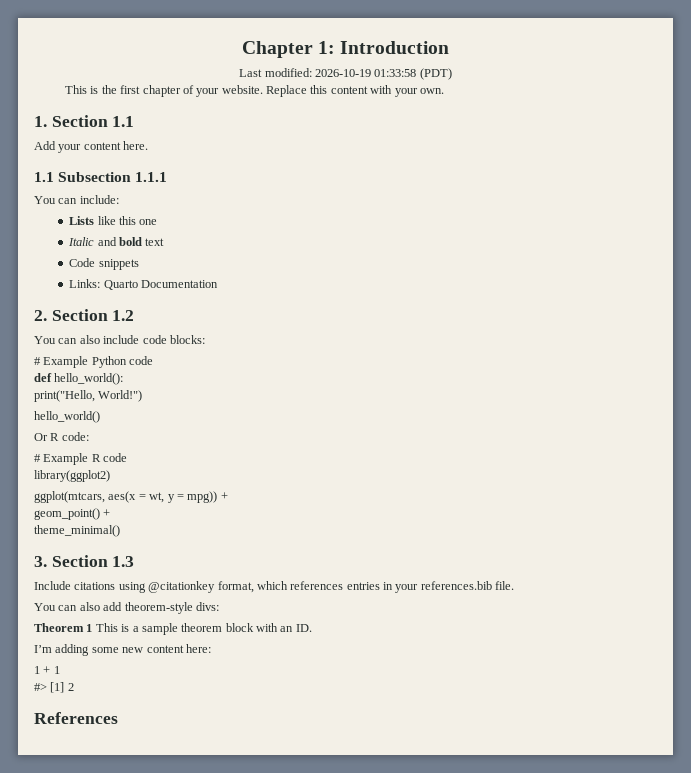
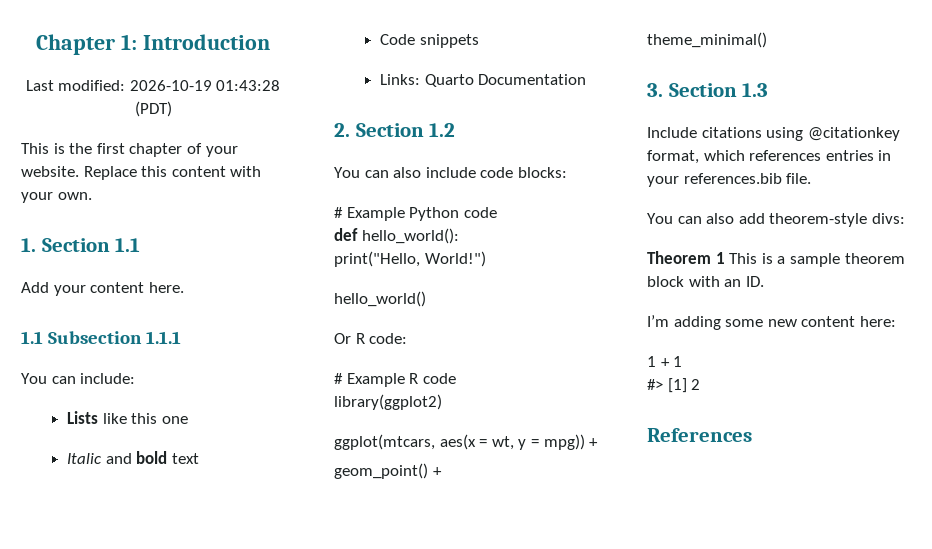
[374,69,417,77] 01:33:58 -> [216,80,281,91] 01:43:28

